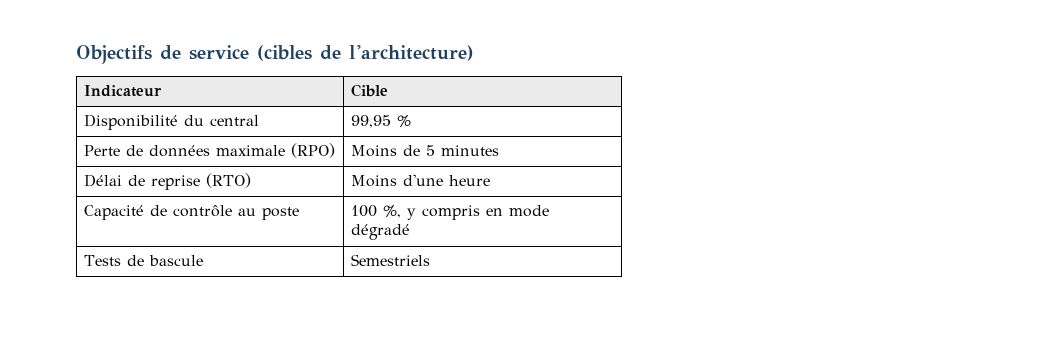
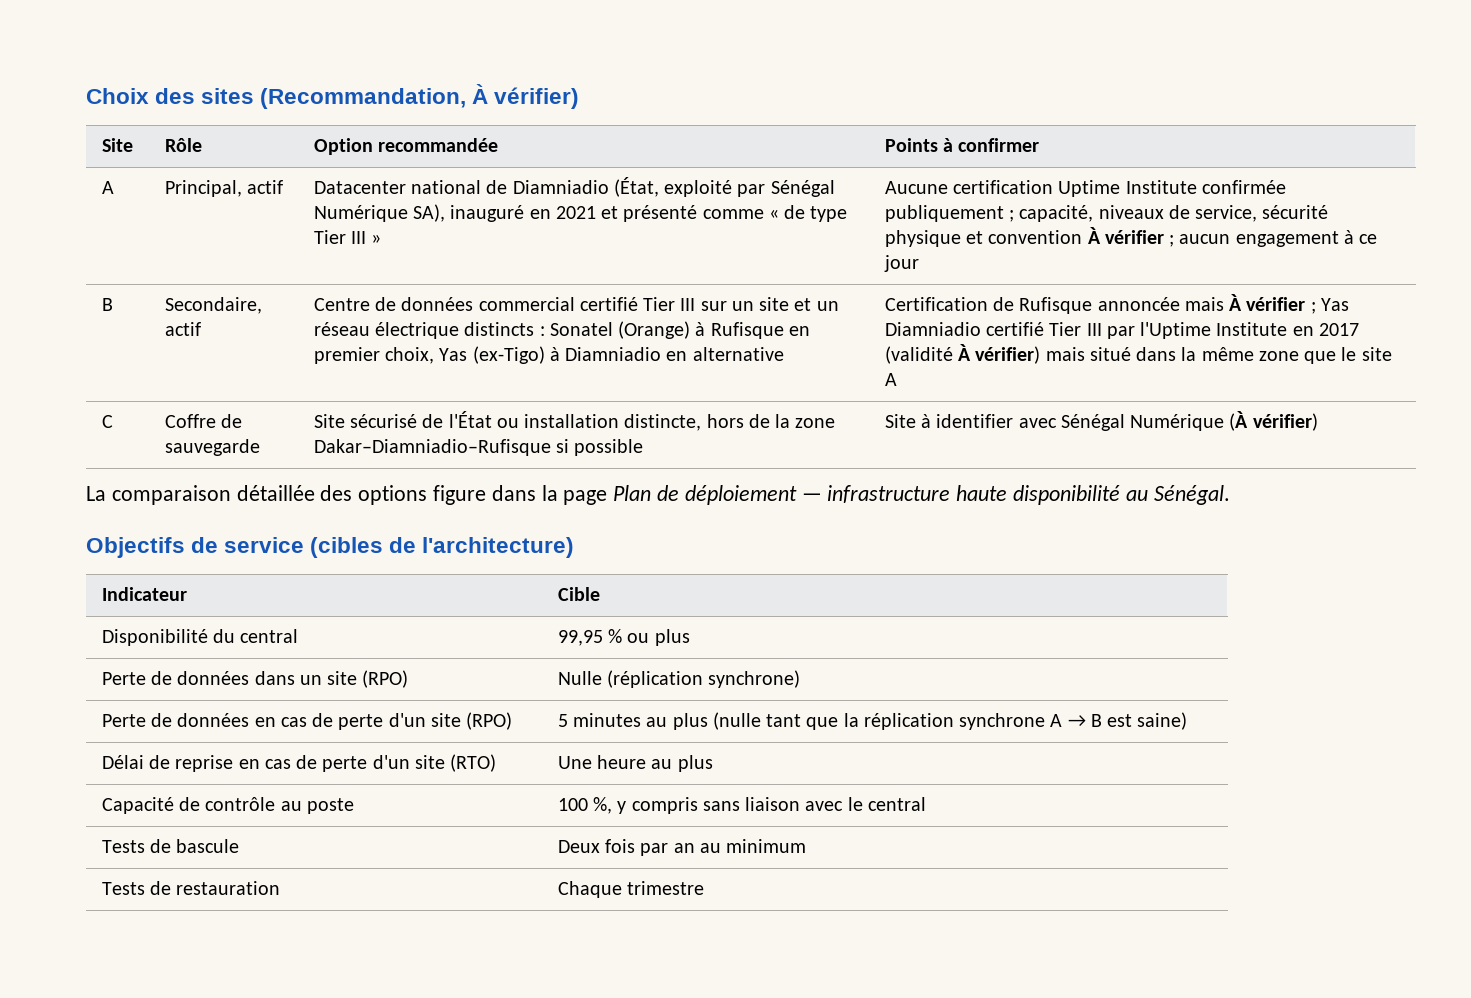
(76, 54) none -> [86,84,580,109] [101,138,133,152] [164,138,202,152] [313,138,499,155] [884,138,1040,152] [101,181,114,194] [164,180,284,197] [313,177,835,197] [313,204,848,222] [313,230,382,244] [884,180,1286,197] [884,205,1329,222] [884,227,1378,247] [883,255,919,272] [101,298,113,311] [164,297,262,314] [164,322,201,336] [313,297,839,311] [313,321,810,339] [313,346,784,364] [884,294,1349,314] [884,322,1359,339] [884,344,1392,364] [884,373,897,386] [101,415,113,428] [164,414,243,428] [164,439,260,456] [313,411,836,431] [313,439,644,456] [884,411,1318,431] [86,485,1230,505] Choix des sites (Recommandation, À vérifier) // Site | Rôle | Option recommandée | Points à confirmer // A | Principal, actif | Datacenter national de Diamniadio (État, exploité par Sénégal Numérique SA), inauguré en 2021 et présenté comme « de type Tier III » | Aucune certification Uptime Institute confirmée publiquement ; capacité, niveaux de service, sécurité physique et convention À vérifier ; aucun engagement à ce jour // B | Secondaire, actif | Centre de données commercial certifié Tier III sur un site et un réseau électrique distincts : Sonatel (Orange) à Rufisque en premier choix, Yas (ex-Tigo) à Diamniadio en alternative | Certification de Rufisque annoncée mais À vérifier ; Yas Diamniadio certifié Tier III par l'Uptime Institute en 2017 (validité À vérifier) mais situé dans la même zone que le site A // C | Coffre de sauvegarde | Site sécurisé de l'État ou installation distincte, hors de la zone Dakar–Diamniadio–Rufisque si possible | Site à identifier avec Sénégal Numérique (À vérifier) // La comparaison détaillée des options figure dans la page Plan de déploiement — infrastructure haute disponibilité au Sénégal. //
[84,143,336,158] [351,145,500,157] [84,174,201,190] // Perte de données maximale (RPO) | Moins de 5 minutes // Délai de reprise -> [627,629,690,646] [101,670,409,688] [557,670,801,688] [101,712,513,730] [557,712,1188,730] [101,755,445,772] ou plus // Perte de données dans un site (RPO) | Nulle (réplication synchrone) // Perte de données en cas de perte d'un site (RPO) | 5 minutes au plus (nulle tant que la réplication synchrone A → B est saine) // Délai de reprise en cas de perte d'un site
[351,174,444,187] Moins d'une -> [557,756,592,769] Une
(491, 180) none -> [651,755,713,772] au plus
[486,205,550,217] [351,224,411,240] [84,255,204,266] [351,254,431,266] en mode dégradé // Tests de bascule | Semestriels -> [702,797,926,811] [101,839,240,853] [557,839,807,856] [101,881,281,895] [557,881,705,898] sans liaison avec le central // Tests de bascule | Deux fois par an au minimum // Tests de restauration | Chaque trimestre

